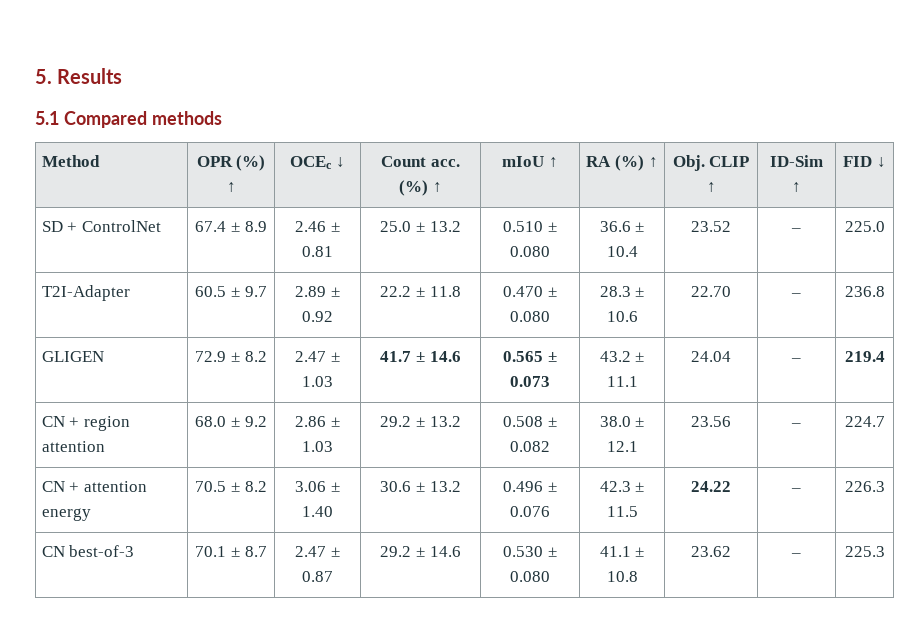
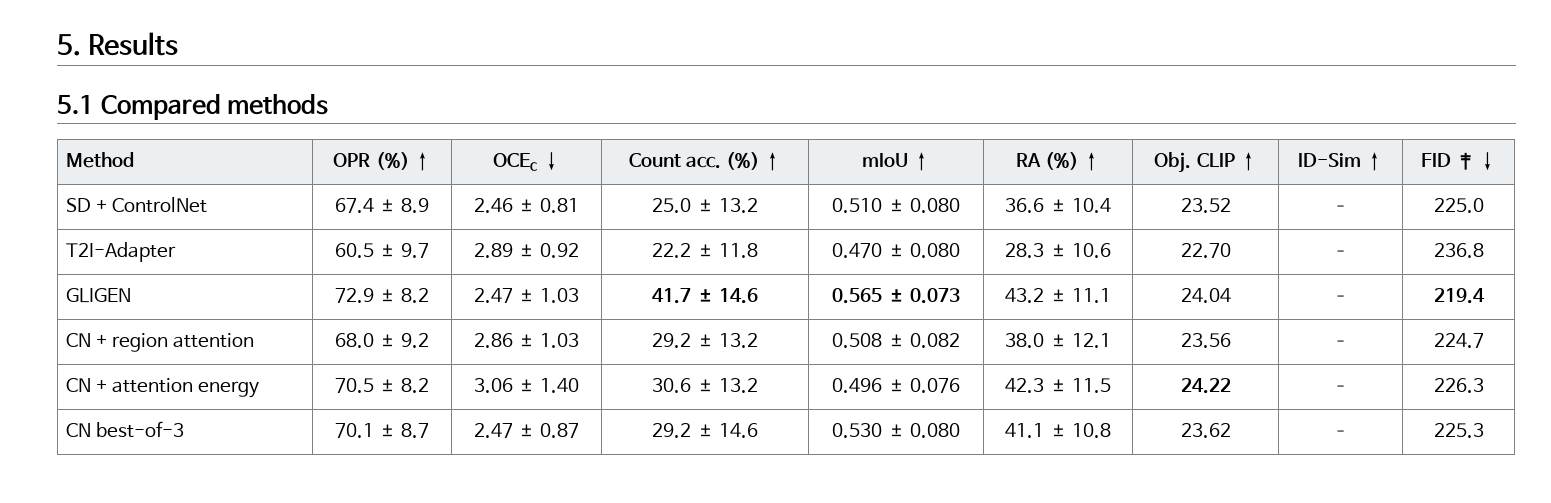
(873, 161) none -> [1456,152,1474,170] ‡

